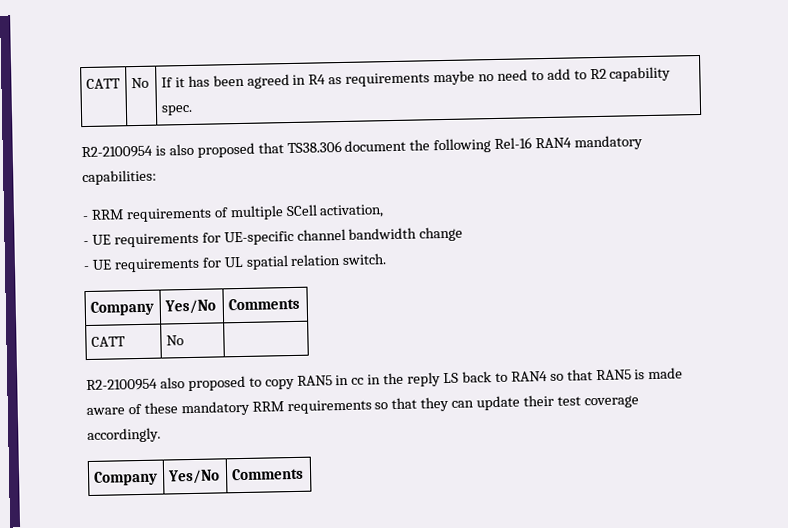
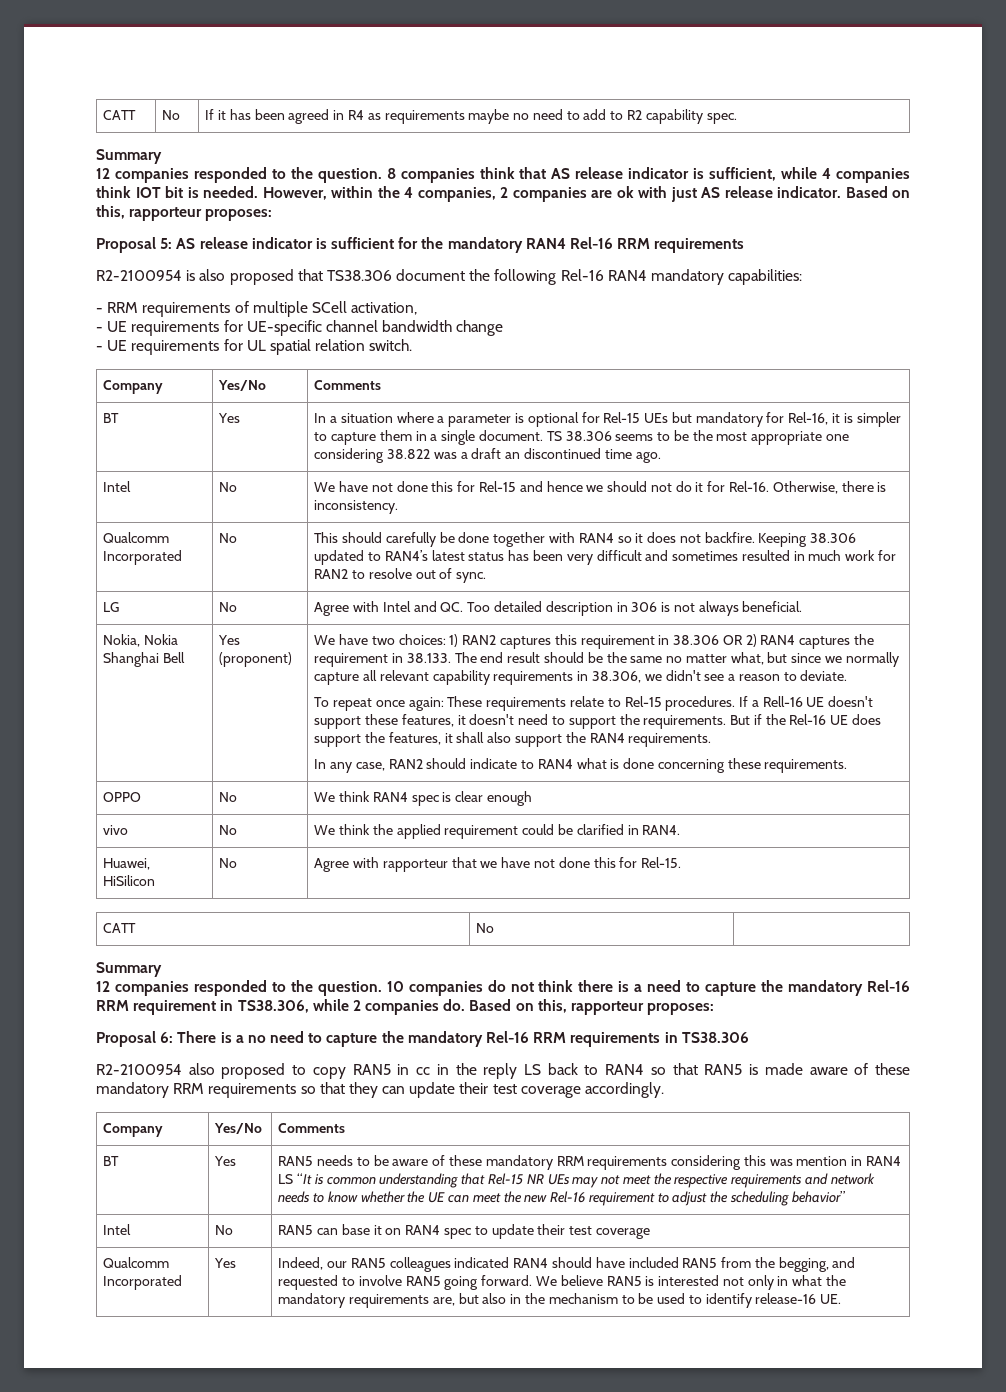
(193, 110) none -> [96,149,162,164] [96,167,911,183] [96,186,910,202] [96,205,273,221] [96,237,745,253] // Summary // 12 companies responded to the question. 8 companies think that AS release indicator is sufficient, while 4 companies think IOT bit is needed. However, within the 4 companies, 2 companies are ok with just AS release indicator. Based on this, rapporteur proposes: // Proposal 5: AS release indicator is sufficient for the mandatory RAN4 Rel-16 RRM requirements
[90,336,126,347] [165,335,184,346] CATT | No | -> [103,413,120,423] [218,413,241,423] [314,412,901,427] [314,430,850,445] [314,448,661,463] [103,481,132,492] [219,482,238,492] [314,481,887,494] [314,500,399,514] [103,532,170,543] [103,550,183,565] [219,533,238,543] [314,532,857,547] [314,550,896,565] [314,568,487,583] [103,602,120,612] [219,602,238,612] [314,601,803,616] [103,634,179,647] [103,652,186,667] [218,635,241,645] [219,652,293,667] [314,634,875,649] [314,652,899,667] [314,670,848,685] [314,696,874,711] [314,714,882,729] [314,732,712,747] [314,758,848,773] [103,792,142,802] [219,792,238,802] [314,791,532,806] [103,825,129,835] [219,825,238,835] [314,824,681,839] [103,858,151,870] [103,875,156,886] [219,858,238,868] [314,857,682,872] [103,923,137,933] [476,923,495,933] [96,962,162,977] [96,980,910,996] [96,999,715,1015] [96,1031,749,1047] BT | Yes | In a situation where a parameter is optional for Rel-15 UEs but mandatory for Rel-16, it is simpler to capture them in a single document. TS 38.306 seems to be the most appropriate one considering 38.822 was a draft an discontinued time ago. // Intel | No | We have not done this for Rel-15 and hence we should not do it for Rel-16. Otherwise, there is inconsistency. // Qualcomm Incorporated | No | This should carefully be done together with RAN4 so it does not backfire. Keeping 38.306 updated to RAN4’s latest status has been very difficult and sometimes resulted in much work for RAN2 to resolve out of sync. // LG | No | Agree with Intel and QC. Too detailed description in 306 is not always beneficial. // Nokia, Nokia Shanghai Bell | Yes (proponent) | We have two choices: 1) RAN2 captures this requirement in 38.306 OR 2) RAN4 captures the requirement in 38.133. The end result should be the same no matter what, but since we normally capture all relevant capability requirements in 38.306, we didn't see a reason to deviate. // To repeat once again: These requirements relate to Rel-15 procedures. If a Rell-16 UE doesn't support these features, it doesn't need to support the requirements. But if the Rel-16 UE does support the features, it shall also support the RAN4 requirements. // In any case, RAN2 should indicate to RAN4 what is done concerning these requirements. // OPPO | No | We think RAN4 spec is clear enough // vivo | No | We think the applied requirement could be clarified in RAN4. // Huawei, HiSilicon | No | Agree with rapporteur that we have not done this for Rel-15. // CATT | No | // Summary // 12 companies responded to the question. 10 companies do not think there is a need to capture the mandatory Rel-16 RRM requirement in TS38.306, while 2 companies do. Based on this, rapporteur proposes: // Proposal 6: There is a no need to capture the mandatory Rel-16 RRM requirements in TS38.306
(304, 474) none -> [103,1156,120,1166] [214,1156,237,1166] [278,1155,902,1170] [278,1173,875,1188] [278,1191,845,1206] [103,1224,132,1235] [215,1225,234,1235] [278,1224,650,1239] [103,1257,170,1268] [103,1275,183,1290] [214,1258,237,1268] [278,1257,856,1272] [278,1275,847,1290] [278,1293,842,1308] // BT | Yes | RAN5 needs to be aware of these mandatory RRM requirements considering this was mention in RAN4 LS “It is common understanding that Rel-15 NR UEs may not meet the respective requirements and network needs to know whether the UE can meet the new Rel-16 requirement to adjust the scheduling behavior” // Intel | No | RAN5 can base it on RAN4 spec to update their test coverage // Qualcomm Incorporated | Yes | Indeed, our RAN5 colleagues indicated RAN4 should have included RAN5 from the begging, and requested to involve RAN5 going forward. We believe RAN5 is interested not only in what the mandatory requirements are, but also in the mechanism to be used to identify release-16 UE.

